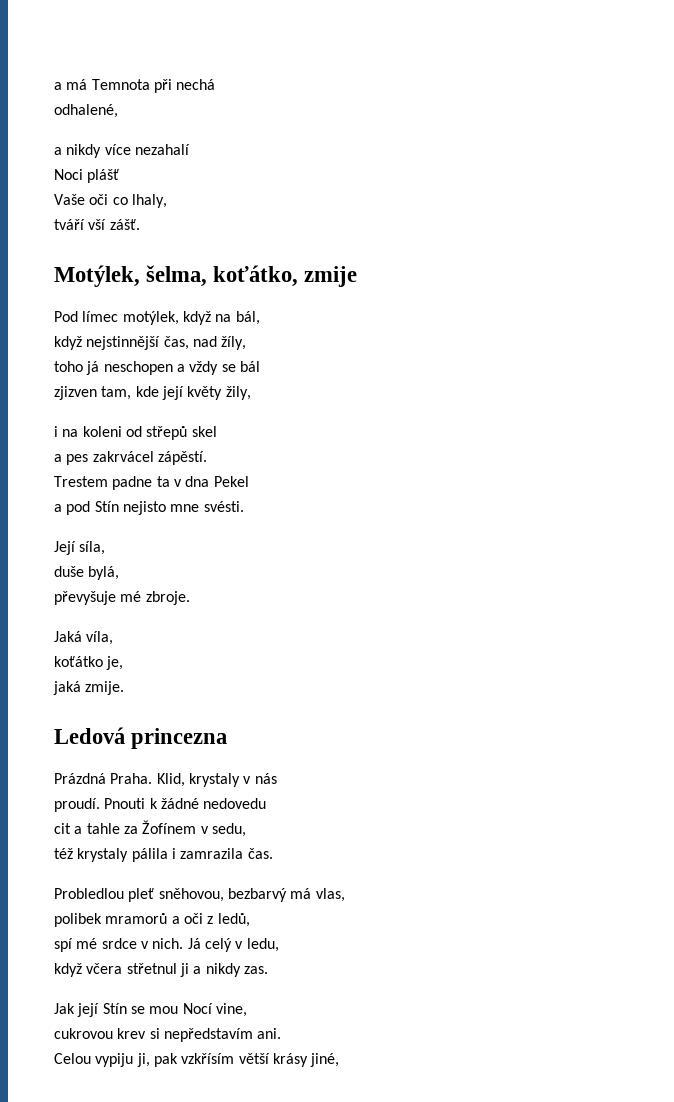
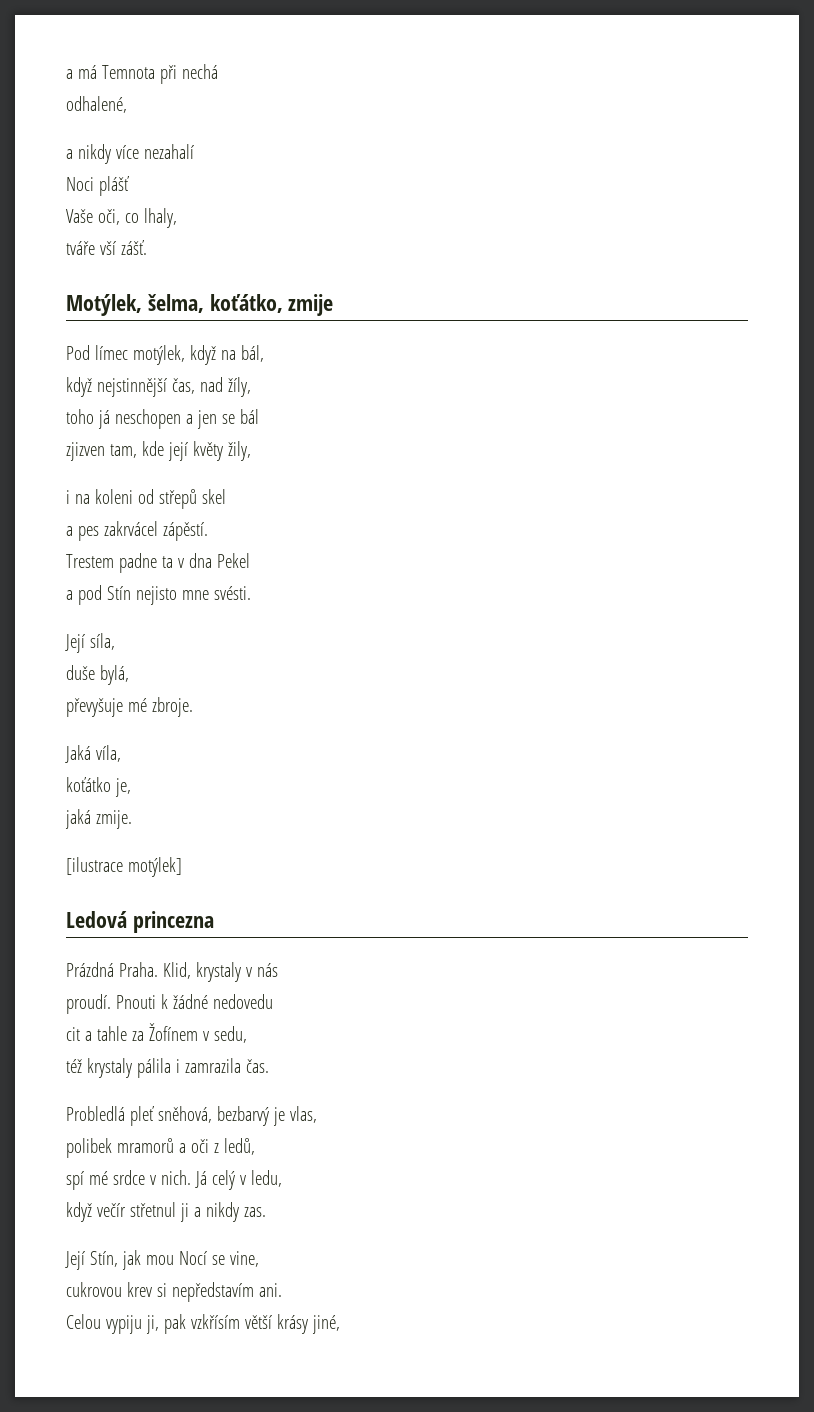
[89,194,109,205] oči -> [97,209,120,225] oči,
[54,219,85,230] tváří -> [66,241,95,255] tváře
[189,361,219,375] vždy -> [196,410,217,429] jen
(125, 688) none -> [66,857,182,877] // [ilustrace motýlek]
[54,888,312,902] Probledlou pleť sněhovou, bezbarvý má -> [66,1106,285,1126] Probledlá pleť sněhová, bezbarvý je
[86,963,123,974] včera -> [96,1203,126,1217] večír
[54,1003,145,1017] Jak její Stín se -> [65,1250,141,1270] Její Stín, jak
(213, 1008) none -> [211,1255,225,1265] se

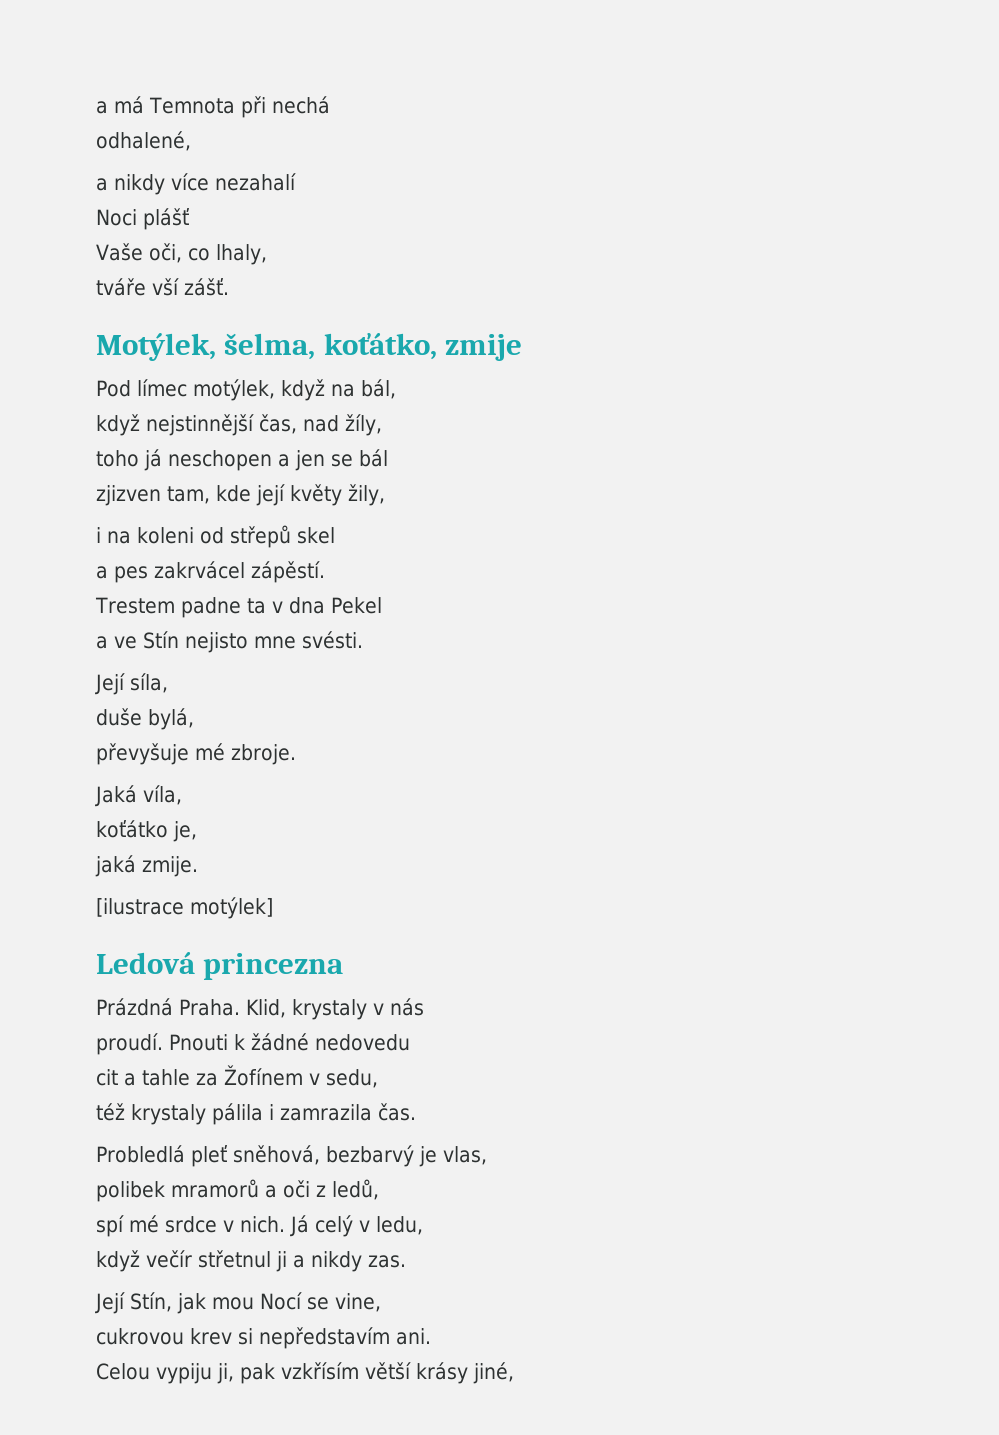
[77,585,102,605] pod -> [114,636,137,649] ve

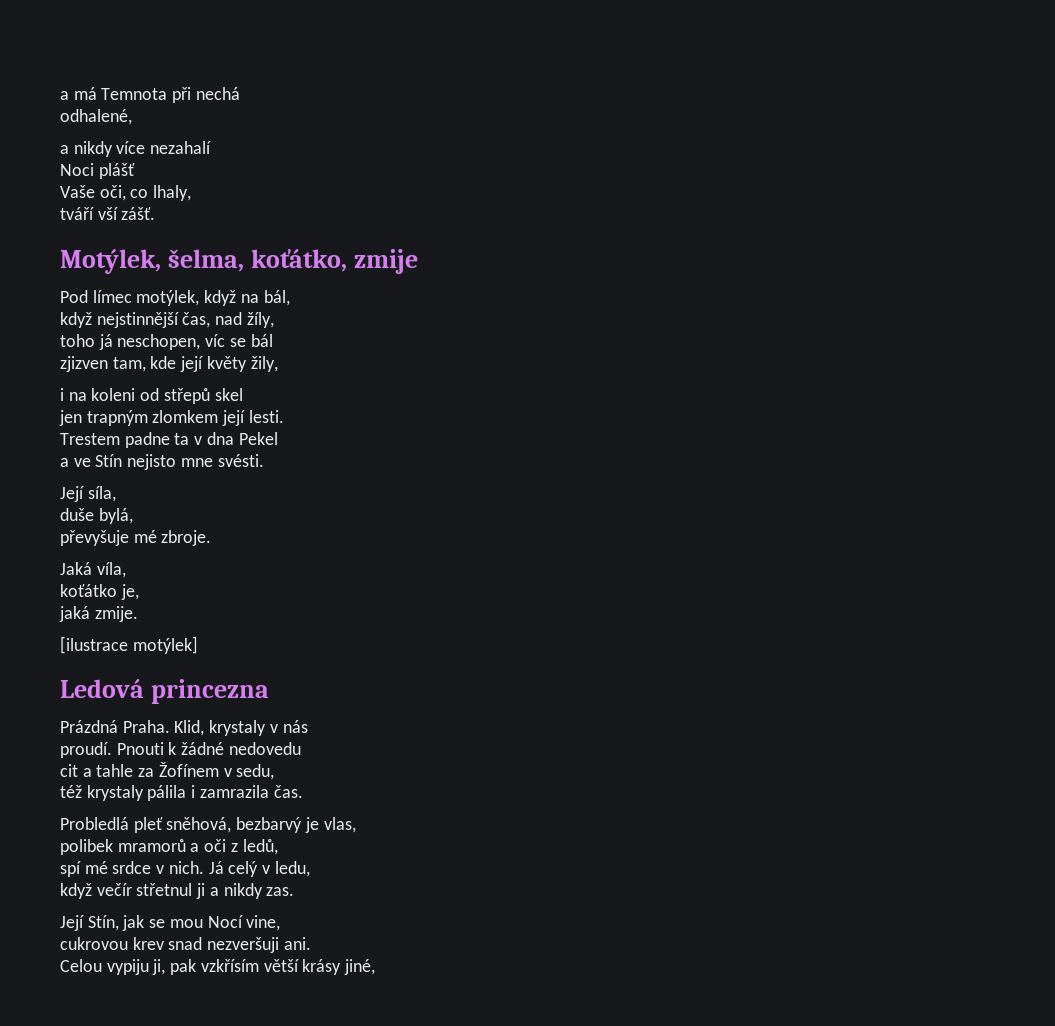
[96,278,146,296] tváře -> [60,207,94,220] tváří
[168,450,325,471] neschopen a jen -> [117,334,226,350] neschopen, víc
[96,561,325,583] a pes zakrvácel zápěstí. -> [59,410,284,426] jen trapným zlomkem její lesti.
(206, 1303) none -> [149,919,166,928] se
[307,1297,329,1310] se -> (243, 921) none
[238,1327,390,1349] si nepředstavím -> [168,937,280,953] snad nezveršuji

